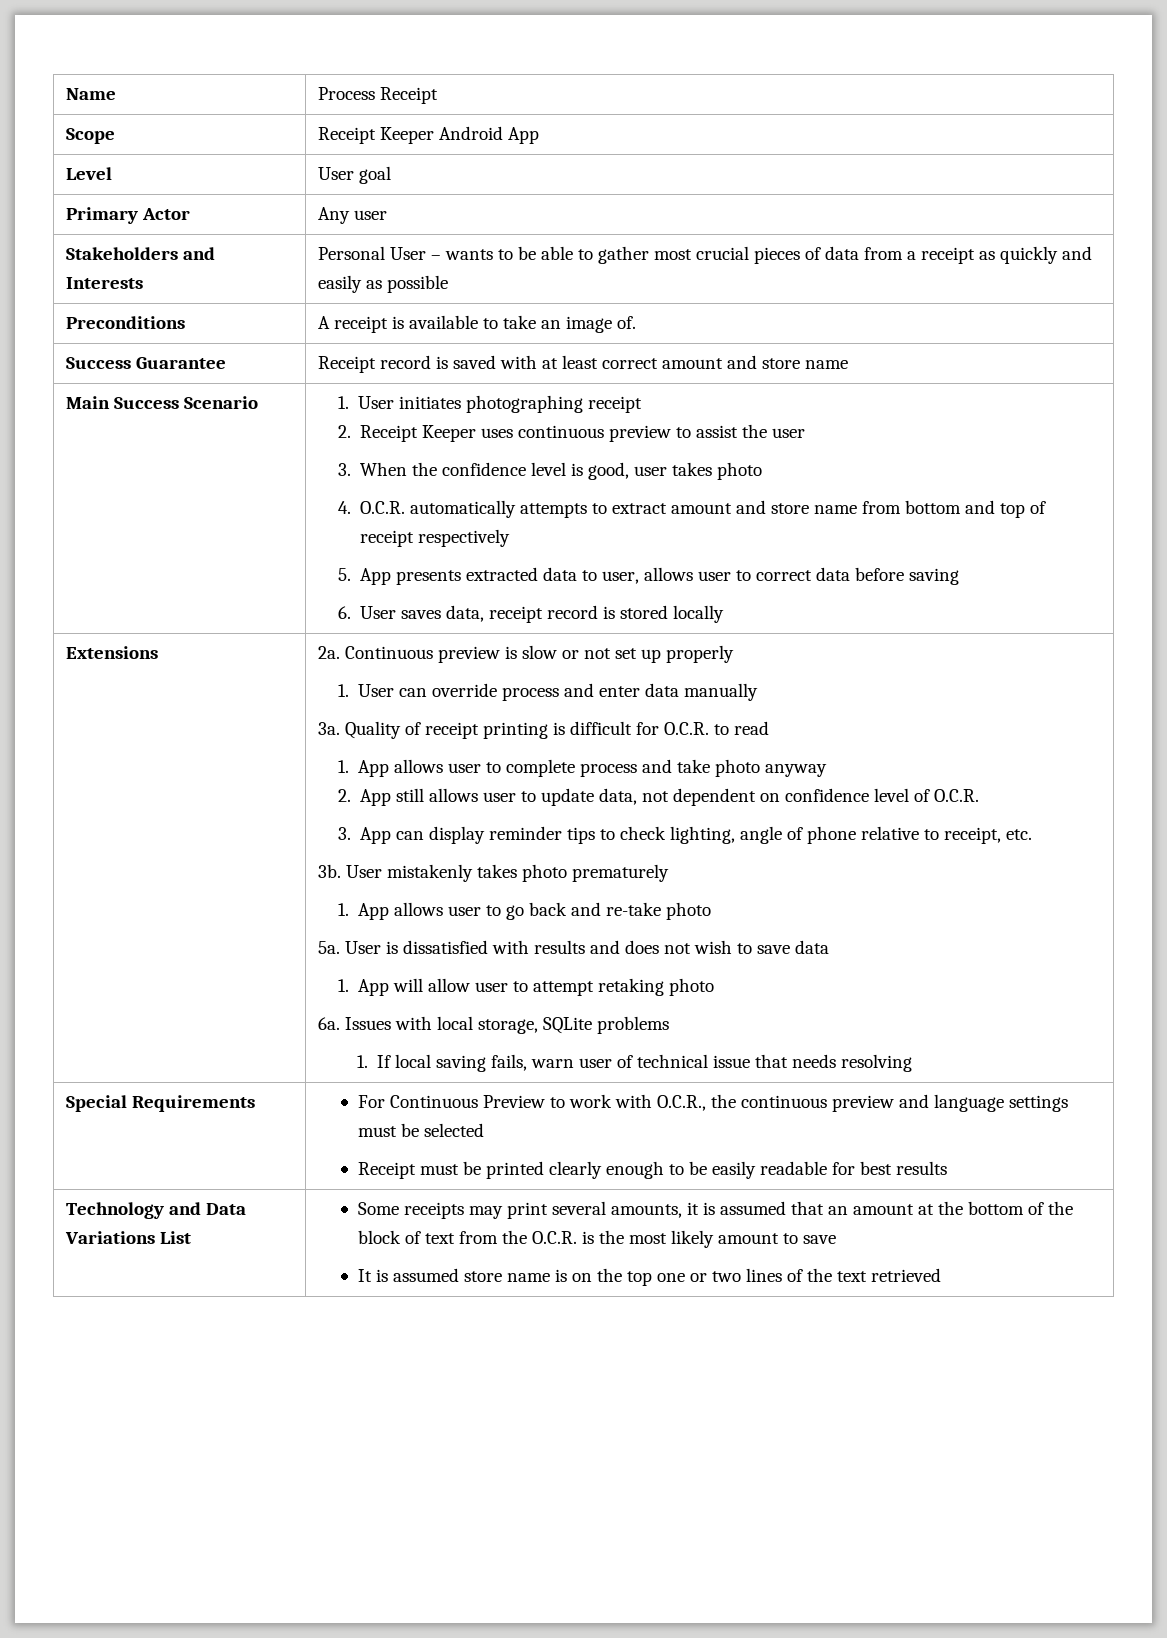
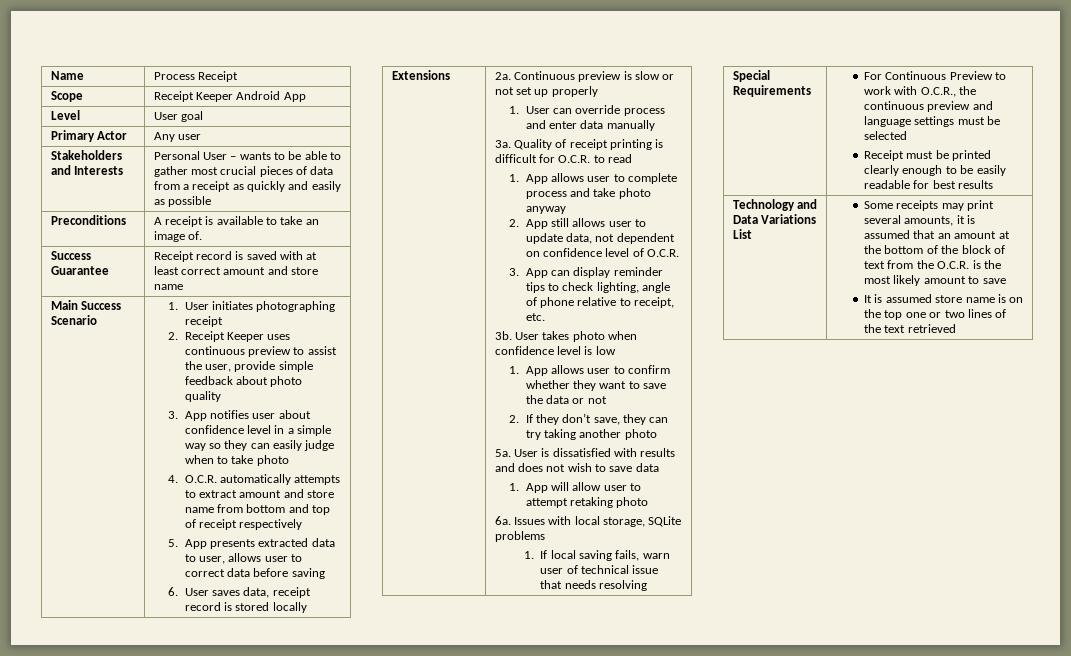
[771,428,805,438] [337,462,712,480] user // 3. When the confidence level is good, user takes -> [204,361,313,372] [184,376,303,387] [184,391,221,402] [168,410,311,421] [184,425,332,436] [184,440,335,451] [184,455,254,464] user, provide simple feedback about photo quality // 3. App notifies user about confidence level in a simple way so they can easily judge when to take
[387,864,670,882] [337,902,661,920] mistakenly takes photo prematurely // 1. App allows user to go back and re-take -> [542,331,638,342] [494,346,616,355] [509,365,671,376] [525,380,667,391] [525,395,607,404] [509,413,669,425] [525,429,622,440] takes photo when confidence level is low // 1. App allows user to confirm whether they want to save the data or not // 2. If they don’t save, they can try taking another

